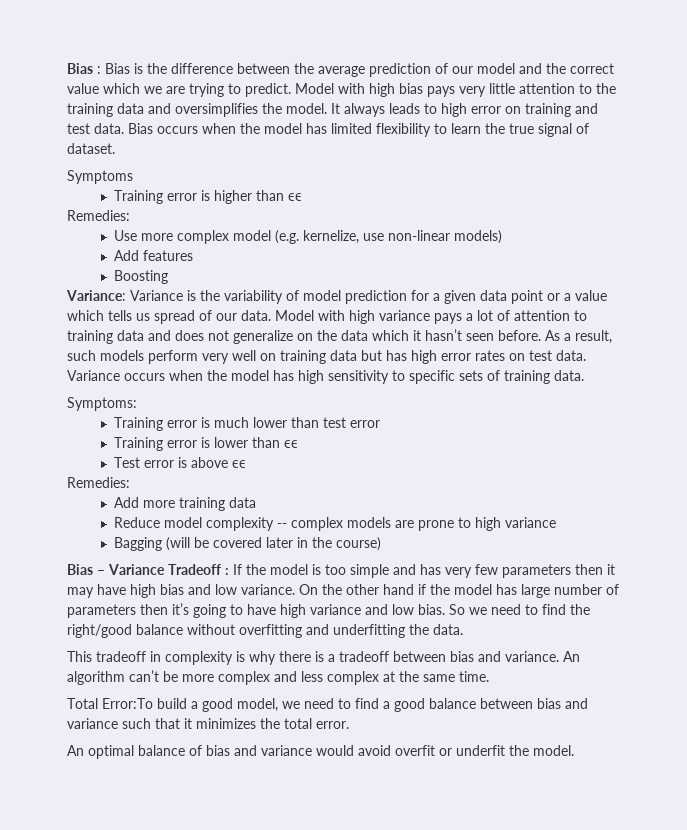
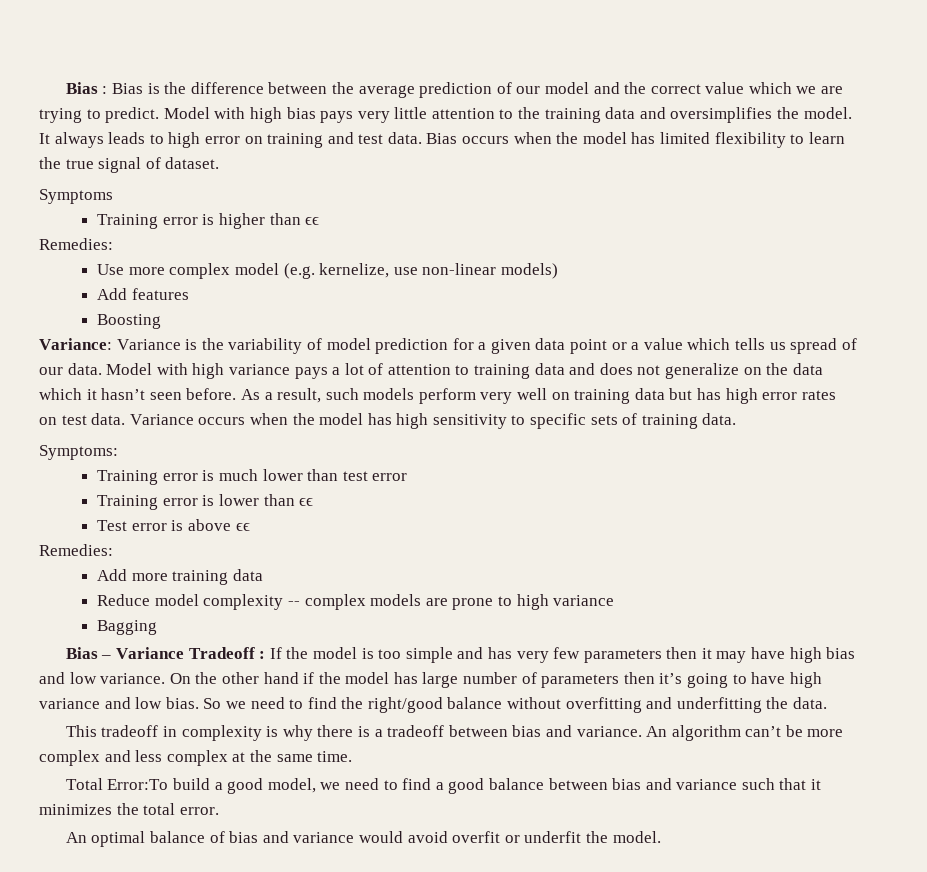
[165,537,381,551] (will be covered later in the course) -> (158, 627) none

